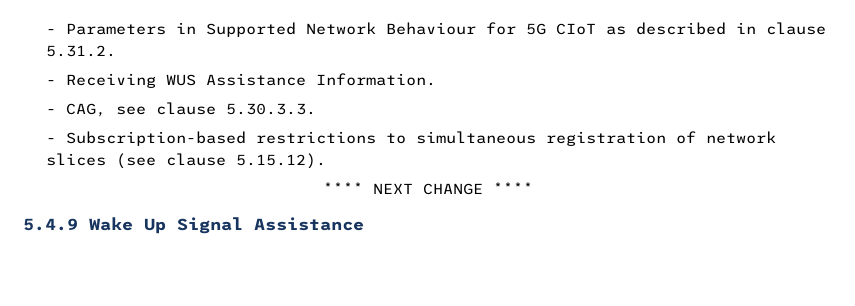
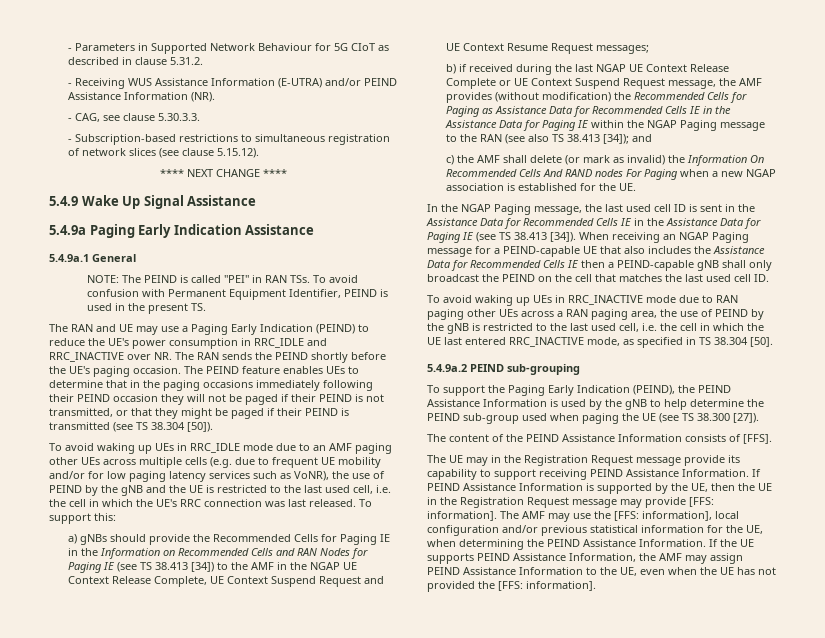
[315,73,436,86] Information. -> [210,78,397,88] [67,92,215,102] Information (E-UTRA) and/or PEIND Assistance Information (NR).
(364, 224) none -> [49,224,315,238] [49,254,136,262] [86,275,358,283] [86,289,388,300] [86,303,206,314] [49,324,369,335] [49,338,327,349] [49,352,386,363] [49,366,359,377] [49,380,373,391] [49,394,384,405] [49,408,349,419] [49,422,213,432] [49,443,392,454] [49,457,381,468] [49,471,385,482] [49,485,391,496] [49,499,372,507] [49,513,116,524] [67,534,390,545] [67,548,368,559] [67,562,357,573] [67,576,384,587] [445,43,649,54] [445,64,729,75] [445,78,762,89] [445,92,747,103] [445,106,731,117] [444,120,765,131] [445,134,652,144] [445,155,764,166] [445,169,776,180] [445,183,636,191] [427,204,755,215] [426,218,761,229] [427,232,749,243] [427,246,765,257] [427,260,772,271] [427,274,769,282] [427,295,738,306] [427,309,764,320] [427,323,764,334] [427,337,773,348] [427,364,580,375] [427,385,731,396] [427,399,764,410] [427,413,759,424] [427,434,772,444] [427,455,740,466] [427,469,761,480] [427,483,772,494] [427,497,714,508] [427,511,739,522] [427,525,763,536] [427,539,754,550] [427,553,743,564] [427,567,776,576] [427,581,596,592] // 5.4.9a Paging Early Indication Assistance // 5.4.9a.1 General // NOTE: The PEIND is called "PEI" in RAN TSs. To avoid confusion with Permanent Equipment Identifier, PEIND is used in the present TS. // The RAN and UE may use a Paging Early Indication (PEIND) to reduce the UE's power consumption in RRC_IDLE and RRC_INACTIVE over NR. The RAN sends the PEIND shortly before the UE's paging occasion. The PEIND feature enables UEs to determine that in the paging occasions immediately following their PEIND occasion they will not be paged if their PEIND is not transmitted, or that they might be paged if their PEIND is transmitted (see TS 38.304 [50]). // To avoid waking up UEs in RRC_IDLE mode due to an AMF paging other UEs across multiple cells (e.g. due to frequent UE mobility and/or for low paging latency services such as VoNR), the use of PEIND by the gNB and the UE is restricted to the last used cell, i.e. the cell in which the UE's RRC connection was last released. To support this: // a) gNBs should provide the Recommended Cells for Paging IE in the Information on Recommended Cells and RAN Nodes for Paging IE (see TS 38.413 [34]) to the AMF in the NGAP UE Context Release Complete, UE Context Suspend Request and UE Context Resume Request messages; // b) if received during the last NGAP UE Context Release Complete or UE Context Suspend Request message, the AMF provides (without modification) the Recommended Cells for Paging as Assistance Data for Recommended Cells IE in the Assistance Data for Paging IE within the NGAP Paging message to the RAN (see also TS 38.413 [34]); and // c) the AMF shall delete (or mark as invalid) the Information On Recommended Cells And RAND nodes For Paging when a new NGAP association is established for the UE. // In the NGAP Paging message, the last used cell ID is sent in the Assistance Data for Recommended Cells IE in the Assistance Data for Paging IE (see TS 38.413 [34]). When receiving an NGAP Paging message for a PEIND-capable UE that also includes the Assistance Data for Recommended Cells IE then a PEIND-capable gNB shall only broadcast the PEIND on the cell that matches the last used cell ID. // To avoid waking up UEs in RRC_INACTIVE mode due to RAN paging other UEs across a RAN paging area, the use of PEIND by the gNB is restricted to the last used cell, i.e. the cell in which the UE last entered RRC_INACTIVE mode, as specified in TS 38.304 [50]. // 5.4.9a.2 PEIND sub-grouping // To support the Paging Early Indication (PEIND), the PEIND Assistance Information is used by the gNB to help determine the PEIND sub-group used when paging the UE (see TS 38.300 [27]). // The content of the PEIND Assistance Information consists of [FFS]. // The UE may in the Registration Request message provide its capability to support receiving PEIND Assistance Information. If PEIND Assistance Information is supported by the UE, then the UE in the Registration Request message may provide [FFS: information]. The AMF may use the [FFS: information], local configuration and/or previous statistical information for the UE, when determining the PEIND Assistance Information. If the UE supports PEIND Assistance Information, the AMF may assign PEIND Assistance Information to the UE, even when the UE has not provided the [FFS: information].

